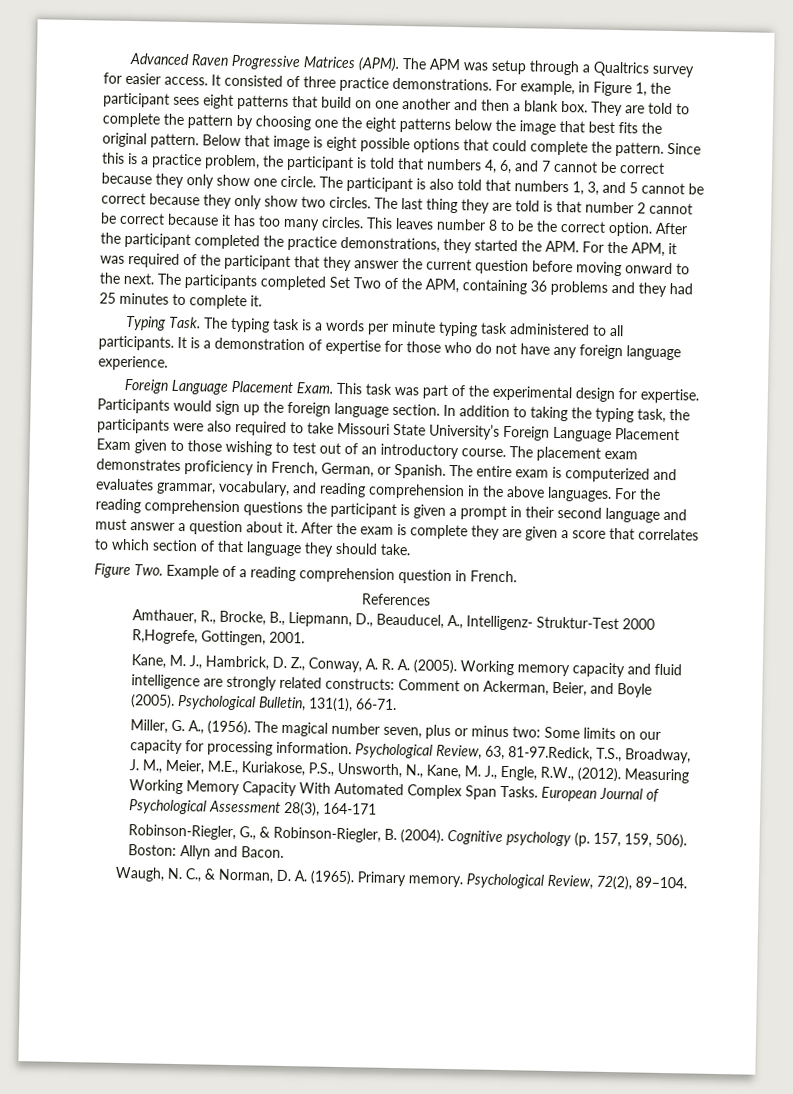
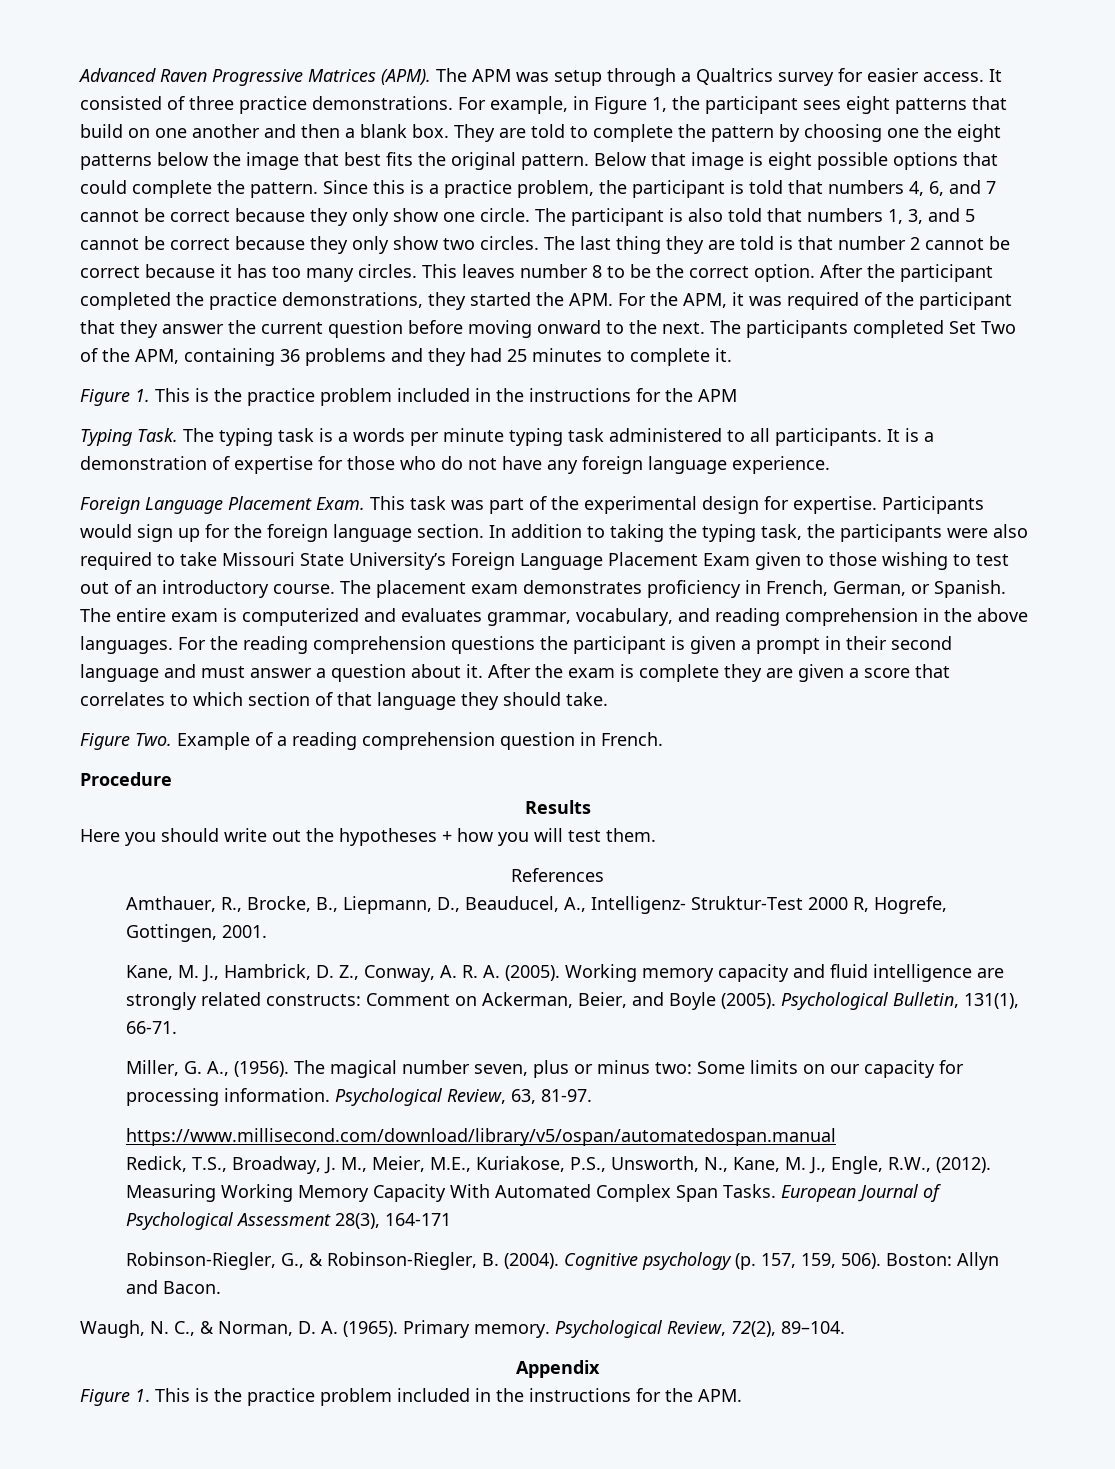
(262, 301) none -> [80,388,737,406] // Figure 1. This is the practice problem included in the instructions for the APM
(260, 410) none -> [205,524,230,538] for
(517, 576) none -> [80,772,172,786] [524,800,591,814] [80,828,656,846] // Procedure // Results // Here you should write out the hypotheses + how you will test them.
[132,629,199,645] R,Hogrefe, -> [853,896,948,914] R, Hogrefe,
[508,746,594,762] 81-97.Redick, -> [541,1089,593,1102] [126,1128,837,1146] [126,1156,188,1172] 81-97. // https://www.millisecond.com/download/library/v5/ospan/automatedospan.manual // Redick,
(688, 882) none -> [516,1360,600,1378] [80,1388,742,1406] // Appendix // Figure 1. This is the practice problem included in the instructions for the APM.

